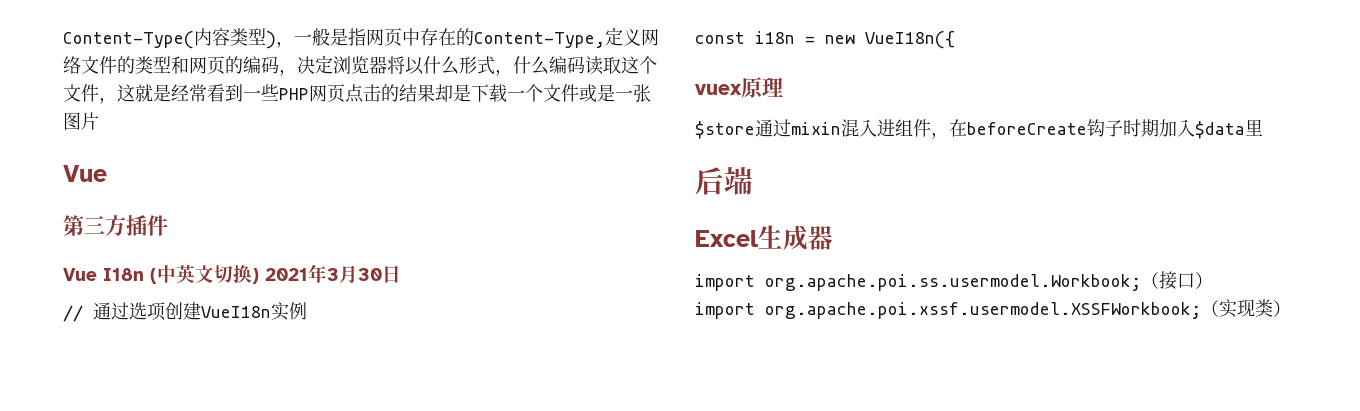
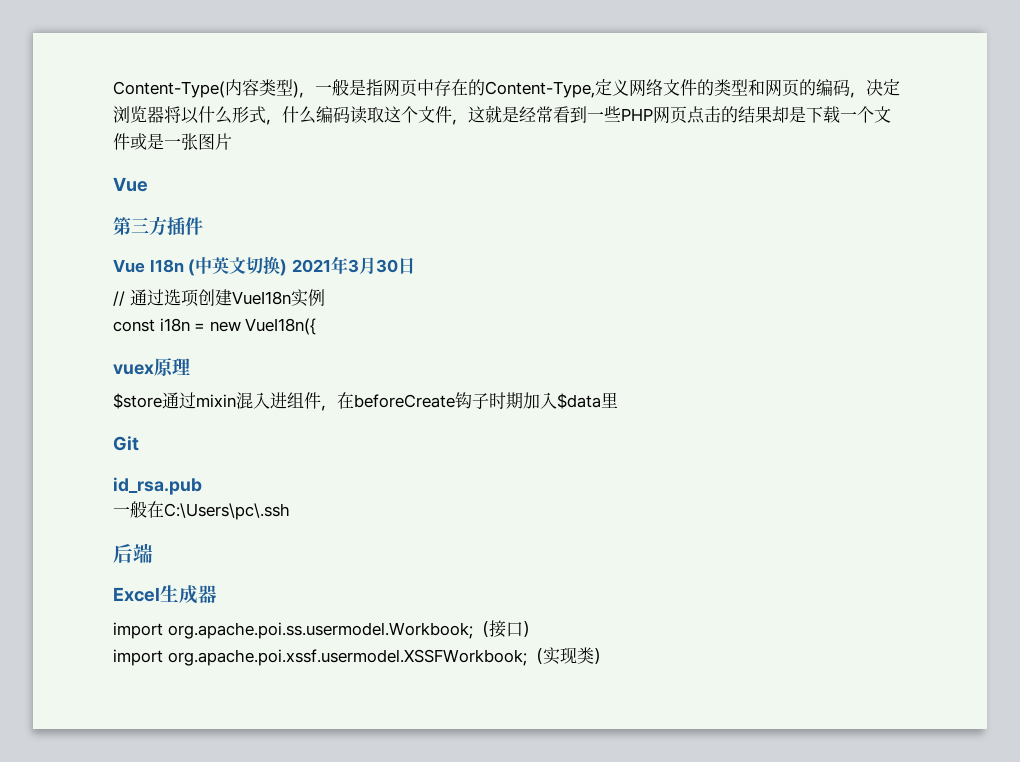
(1263, 127) none -> [113,436,139,451] [113,477,202,495] [113,501,290,520] // Git // id_rsa.pub // 一般在C:\Users\pc\.ssh

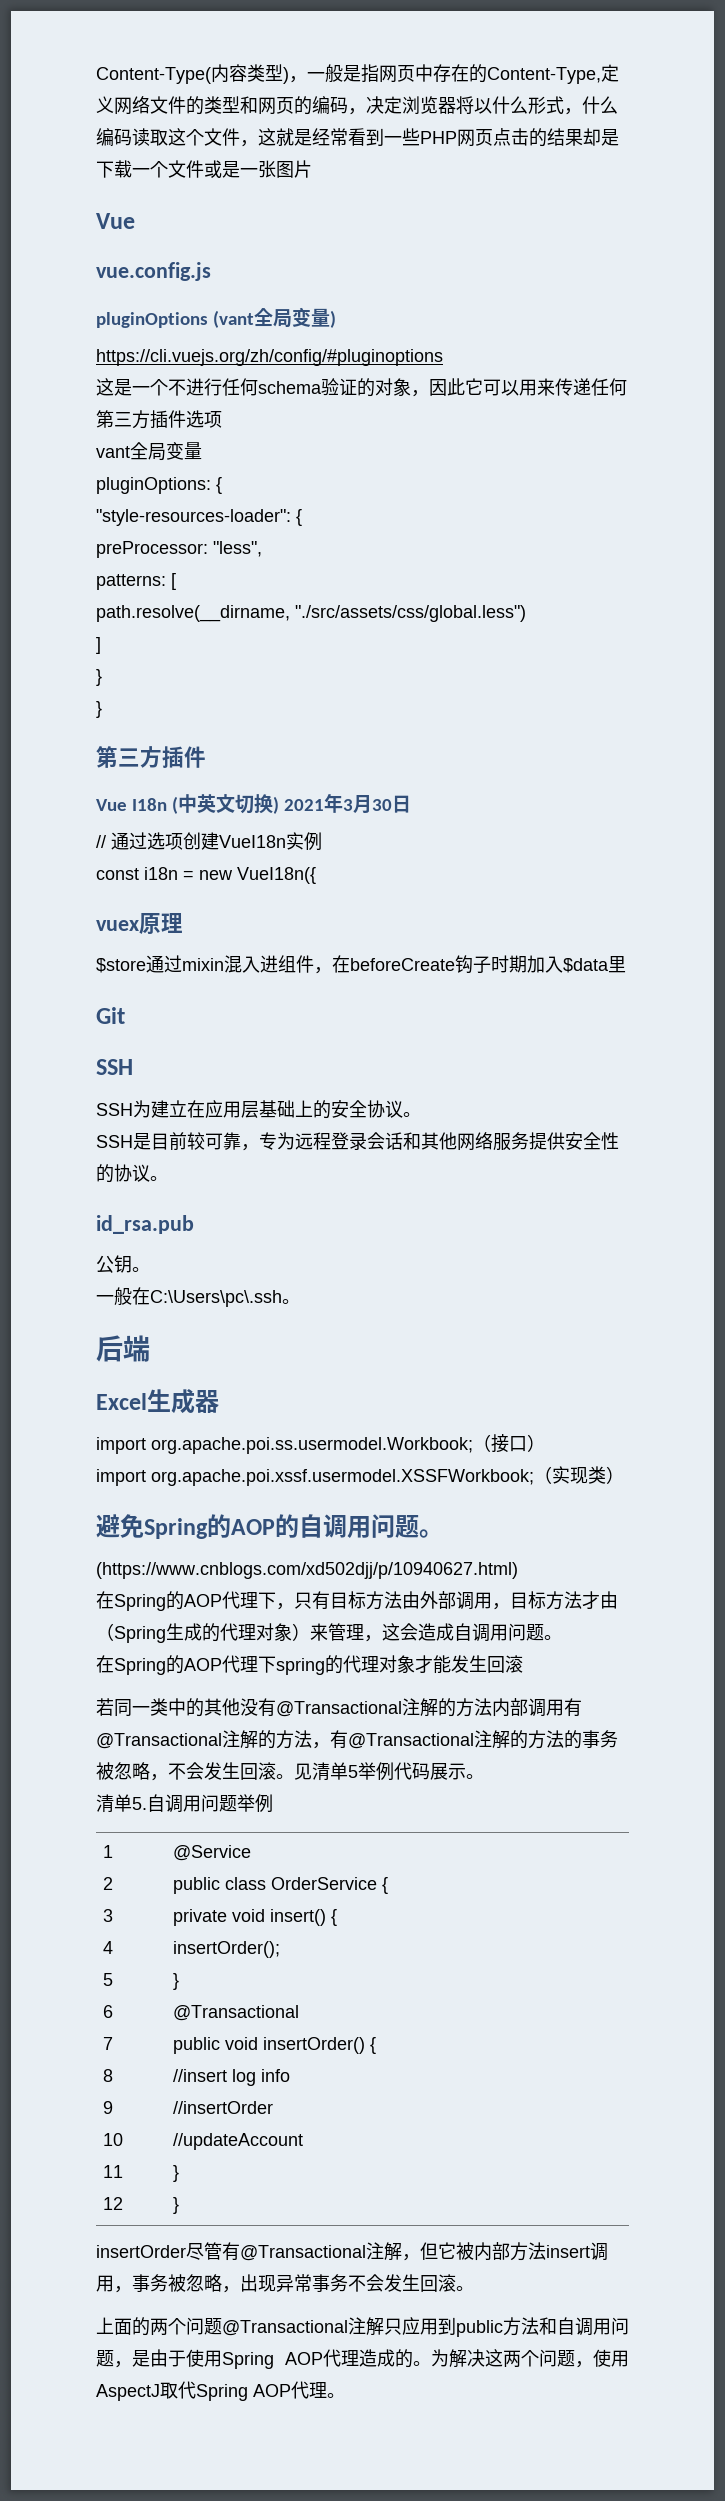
(148, 184) none -> [96,262,211,281] [96,307,337,328] [96,349,443,366] [96,378,627,397] [96,410,222,429] [96,442,202,461] [96,477,222,494] [96,509,302,526] [96,541,262,558] [96,573,176,590] [96,605,526,622] [96,637,101,654] [96,669,102,686] [96,701,102,718] // vue.config.js // pluginOptions (vant全局变量) // https://cli.vuejs.org/zh/config/#pluginoptions // 这是一个不进行任何schema验证的对象，因此它可以用来传递任何第三方插件选项 // vant全局变量 // pluginOptions: { // "style-resources-loader": { // preProcessor: "less", // patterns: [ // path.resolve(__dirname, "./src/assets/css/global.less") // ] // } // }
(139, 443) none -> [96,1059,133,1075] [96,1100,421,1119] [96,1132,619,1151] [96,1164,168,1183] // SSH // SSH为建立在应用层基础上的安全协议。 // SSH是目前较可靠，专为远程登录会话和其他网络服务提供安全性的协议。
(202, 486) none -> [96,1255,150,1273] // 公钥。
(290, 511) none -> [282,1299,300,1304] 。
(610, 656) none -> [96,1514,443,1539] [96,1562,518,1579] [96,1591,618,1611] [96,1623,562,1643] [96,1655,523,1675] [96,1698,582,1717] [96,1730,618,1749] [96,1762,484,1781] [96,1794,273,1813] [103,1845,114,1858] [103,1877,114,1890] [103,1909,114,1922] [103,1941,114,1954] [103,1973,114,1986] [103,2005,114,2018] [103,2037,114,2050] [103,2069,114,2082] [103,2101,114,2114] [103,2133,124,2146] [103,2165,124,2178] [103,2197,124,2210] [173,1845,252,1861] [173,1877,389,1894] [173,1909,338,1926] [173,1941,281,1958] [173,1973,180,1990] [173,2005,300,2021] [173,2037,377,2054] [173,2069,291,2086] [173,2101,274,2114] [173,2133,304,2150] [173,2165,180,2182] [173,2197,180,2214] [96,2242,608,2261] [96,2274,474,2293] [96,2317,629,2337] [96,2349,629,2369] [96,2381,345,2401] // 避免Spring的AOP的自调用问题。 // (https://www.cnblogs.com/xd502djj/p/10940627.html) // 在Spring的AOP代理下，只有目标方法由外部调用，目标方法才由（Spring生成的代理对象）来管理，这会造成自调用问题。 // 在Spring的AOP代理下spring的代理对象才能发生回滚 // 若同一类中的其他没有@Transactional注解的方法内部调用有@Transactional注解的方法，有@Transactional注解的方法的事务被忽略，不会发生回滚。见清单5举例代码展示。 // 清单5.自调用问题举例 // 1 // 2 // 3 // 4 // 5 // 6 // 7 // 8 // 9 // 10 // 11 // 12 | @Service // public class OrderService { // private void insert() { // insertOrder(); // } // @Transactional // public void insertOrder() { // //insert log info // //insertOrder // //updateAccount // } // } // insertOrder尽管有@Transactional注解，但它被内部方法insert调用，事务被忽略，出现异常事务不会发生回滚。 // 上面的两个问题@Transactional注解只应用到public方法和自调用问题，是由于使用Spring AOP代理造成的。为解决这两个问题，使用AspectJ取代Spring AOP代理。

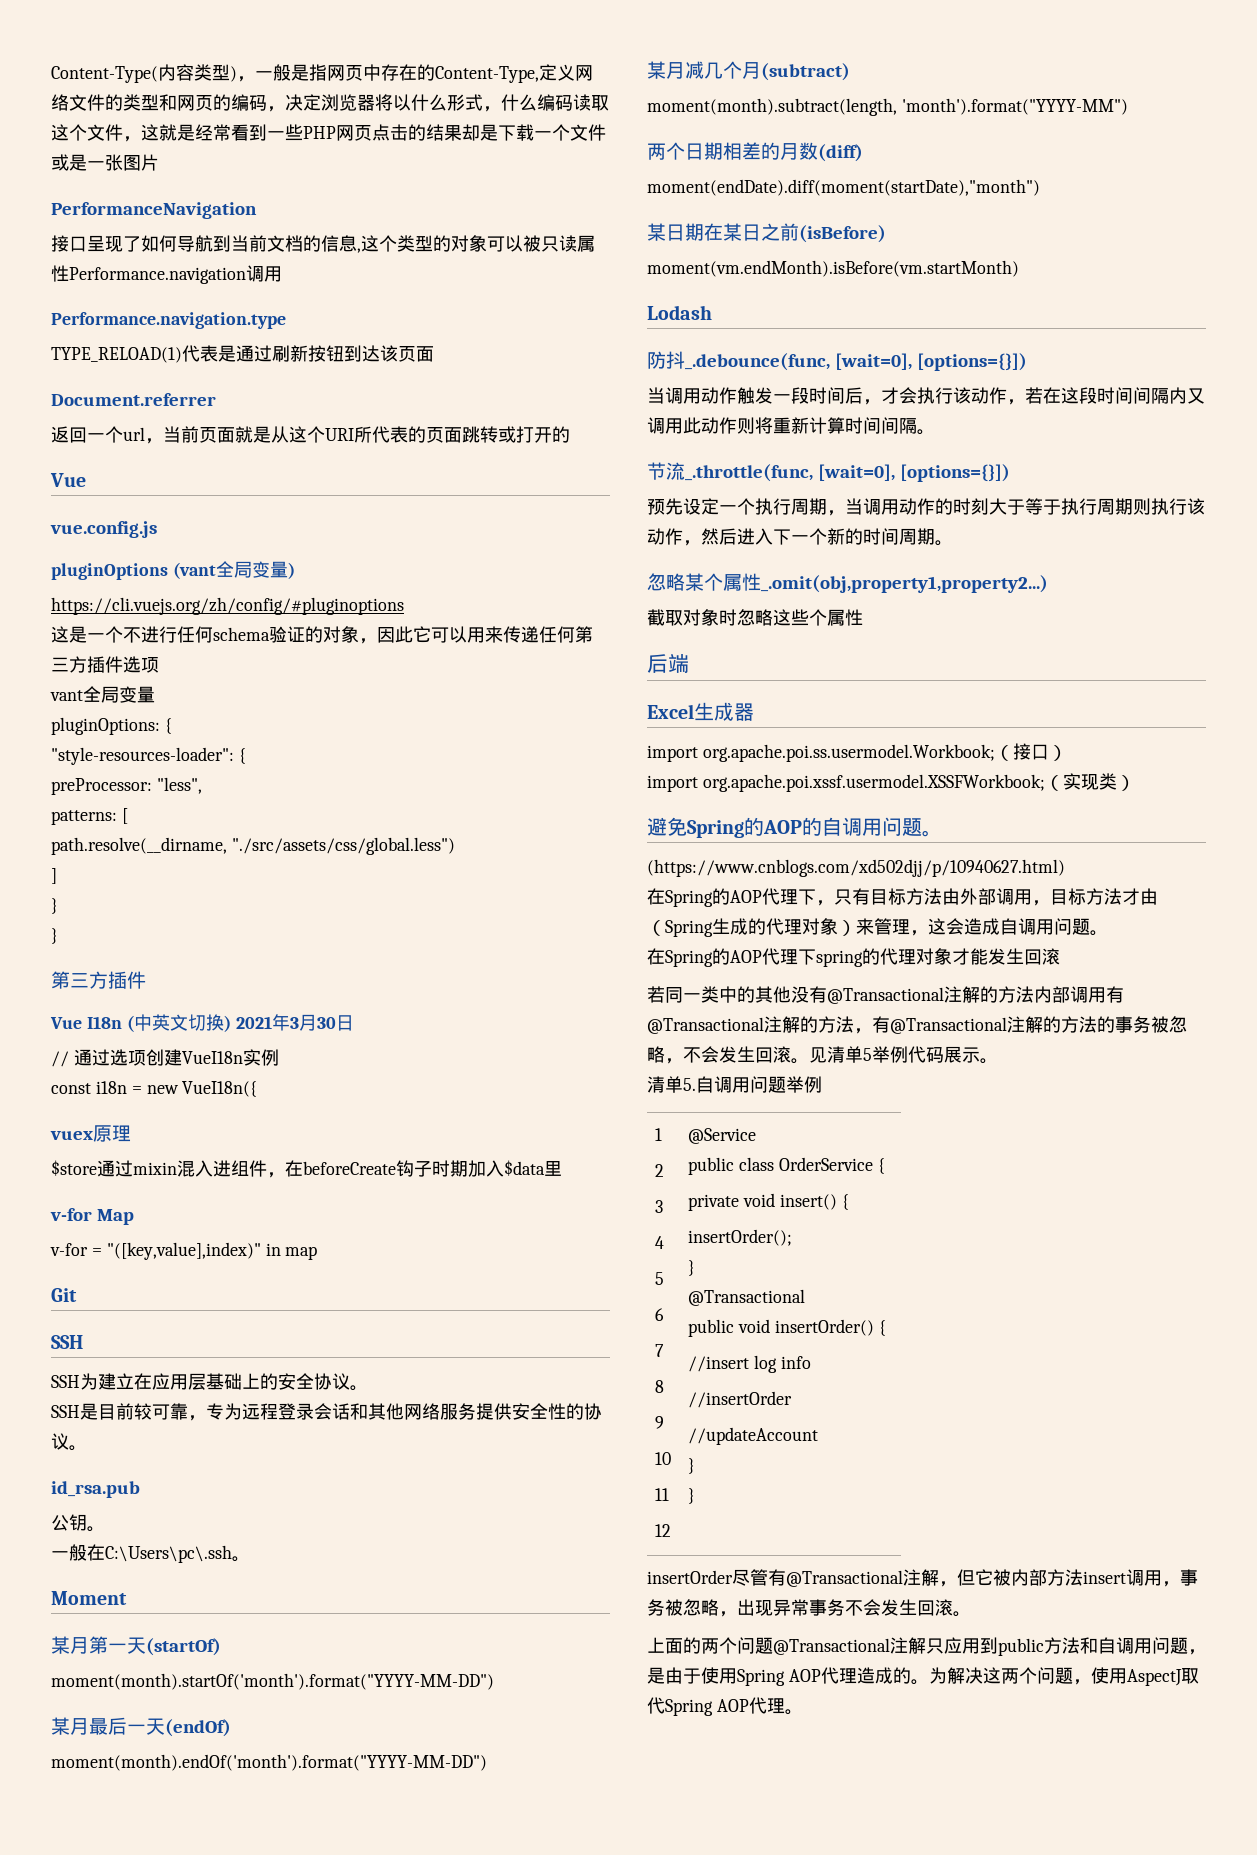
(312, 169) none -> [51,202,257,219] [51,235,595,253] [51,265,282,284] [51,312,286,329] [51,345,434,363] [51,393,216,406] [51,426,570,444] // PerformanceNavigation // 接口呈现了如何导航到当前文档的信息,这个类型的对象可以被只读属性Performance.navigation调用 // Performance.navigation.type // TYPE_RELOAD(1)代表是通过刷新按钮到达该页面 // Document.referrer // 返回一个url，当前页面就是从这个URI所代表的页面跳转或打开的
(626, 964) none -> [50,1208,135,1225] [50,1242,318,1260] // v-for Map // v-for = "([key,value],index)" in map
(300, 1301) none -> [51,1591,127,1605] [51,1636,221,1656] [51,1673,494,1690] [51,1717,231,1737] [51,1754,487,1771] [647,61,850,81] [647,98,1128,116] [647,142,863,162] [647,179,1040,196] [647,223,886,243] [647,260,1019,277] [647,305,712,320] [647,351,1028,371] [647,387,1205,405] [647,417,935,435] [647,462,1011,482] [647,498,1205,516] [647,528,953,546] [647,573,1048,593] [647,609,863,626] // Moment // 某月第一天(startOf) // moment(month).startOf('month').format("YYYY-MM-DD") // 某月最后一天(endOf) // moment(month).endOf('month').format("YYYY-MM-DD") // 某月减几个月(subtract) // moment(month).subtract(length, 'month').format("YYYY-MM") // 两个日期相差的月数(diff) // moment(endDate).diff(moment(startDate),"month") // 某日期在某日之前(isBefore) // moment(vm.endMonth).isBefore(vm.startMonth) // Lodash // 防抖_.debounce(func, [wait=0], [options={}]) // 当调用动作触发一段时间后，才会执行该动作，若在这段时间间隔内又调用此动作则将重新计算时间间隔。 // 节流_.throttle(func, [wait=0], [options={}]) // 预先设定一个执行周期，当调用动作的时刻大于等于执行周期则执行该动作，然后进入下一个新的时间周期。 // 忽略某个属性_.omit(obj,property1,property2...) // 截取对象时忽略这些个属性

